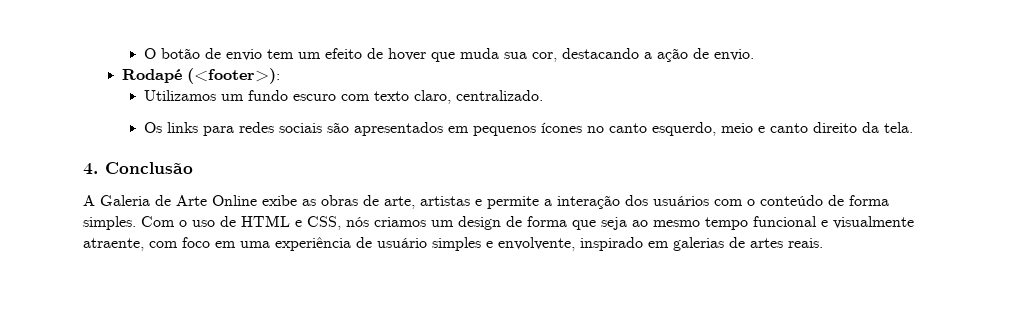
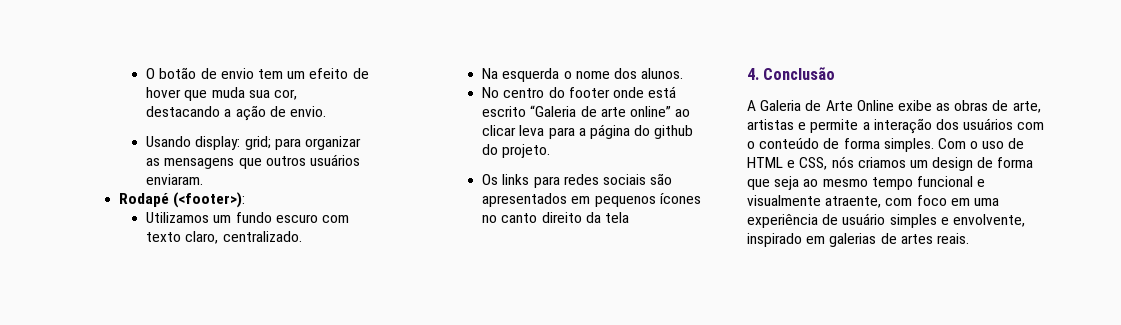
(755, 55) none -> [146,136,362,150] [146,154,361,169] [146,174,204,185] // Usando display: grid; para organizar as mensagens que outros usuários enviaram.
(544, 95) none -> [482,68,684,82] [482,86,677,98] [482,105,691,117] [482,124,694,139] [482,144,551,158] // Na esquerda o nome dos alunos. // No centro do footer onde está escrito “Galeria de arte online” ao clicar leva para a página do github do projeto.
[652,122,809,136] esquerdo, meio e canto -> (538, 218) none
[884,122,914,133] tela. -> [605,212,630,223] tela

